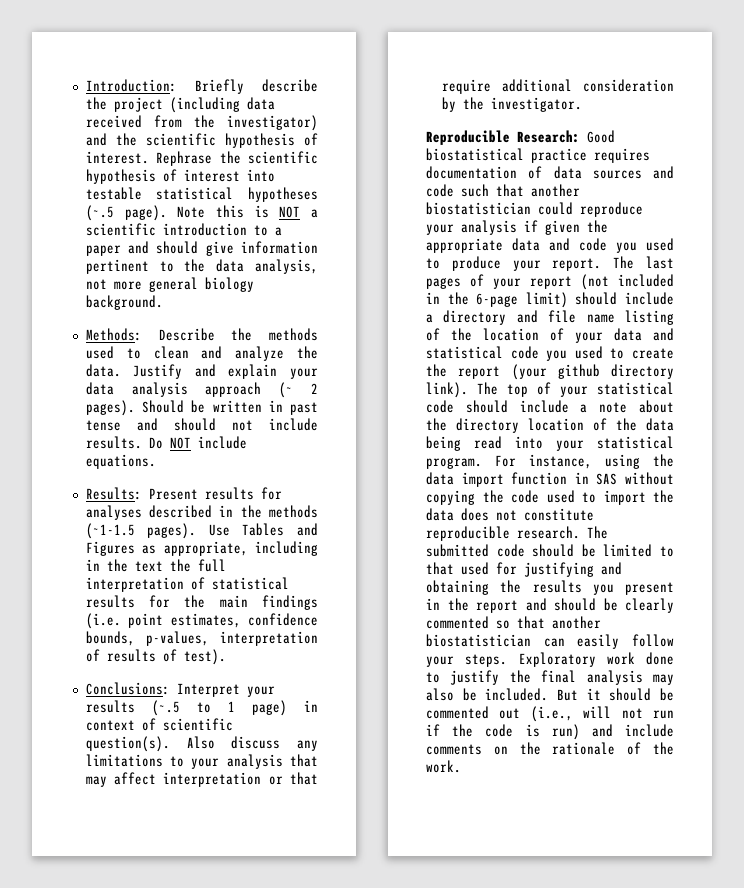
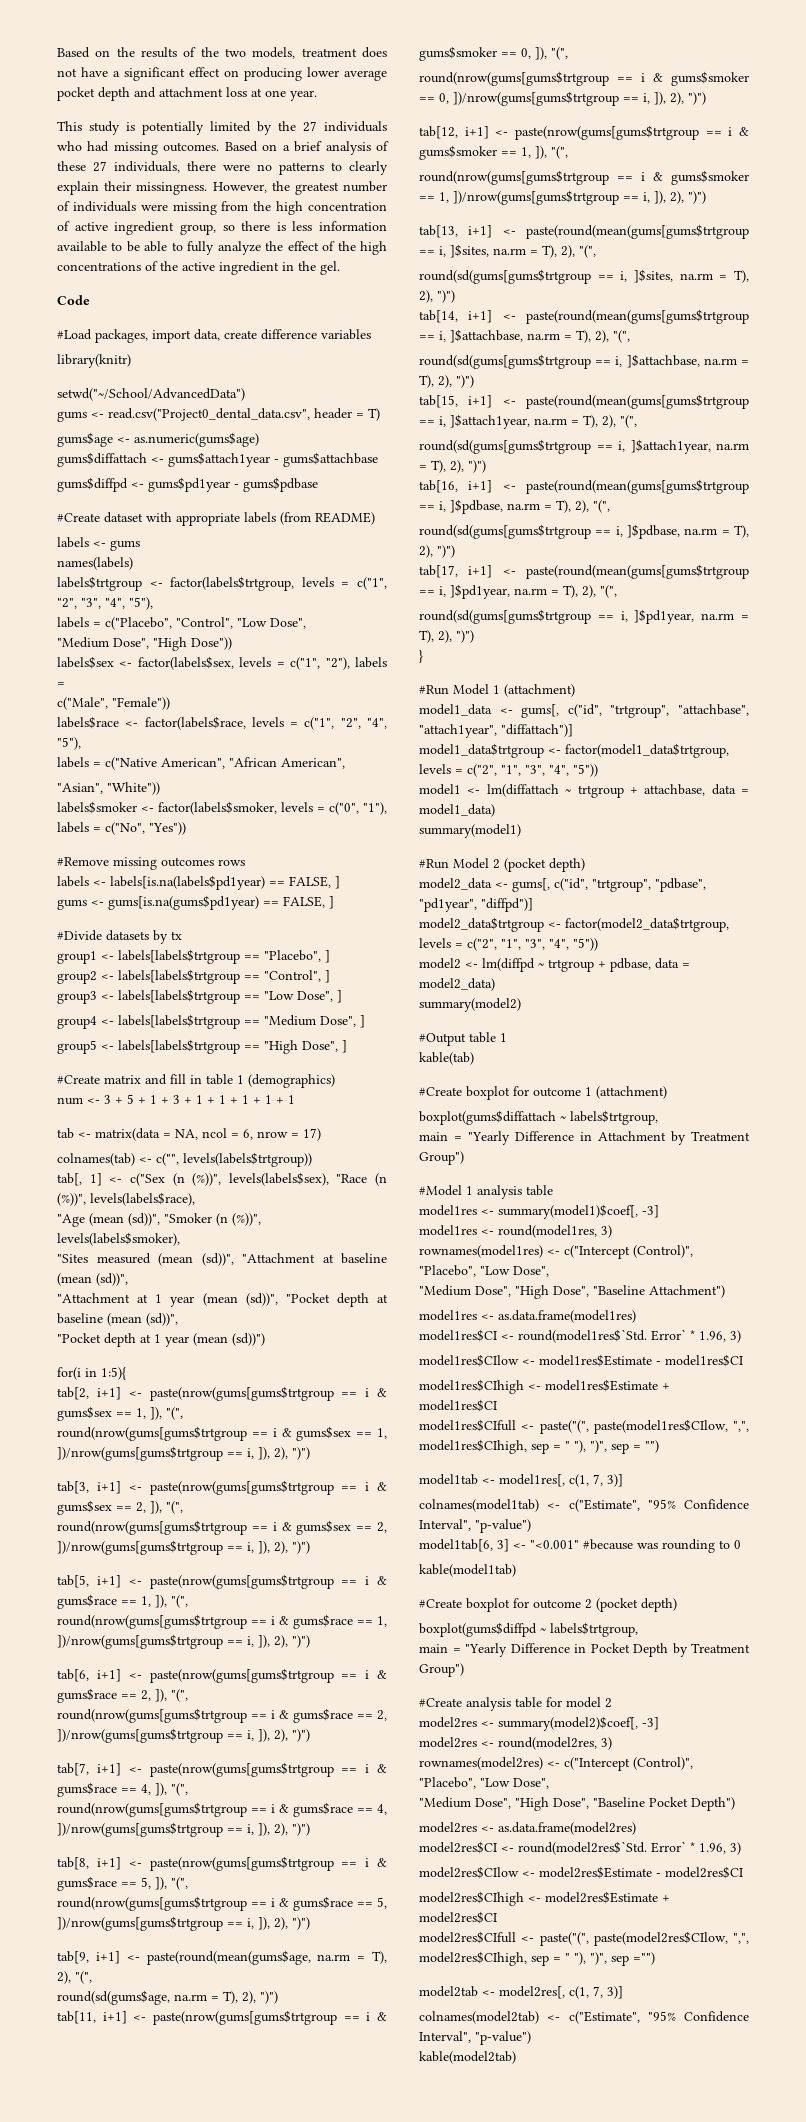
[85,79,318,94] [85,97,275,113] [85,115,318,131] [85,133,318,148] [85,151,318,166] [85,169,275,184] [85,187,318,202] [85,205,319,221] [85,223,282,236] [85,241,318,256] [85,259,318,274] [85,277,254,292] [85,295,163,310] [85,328,318,341] [85,346,318,361] [85,364,318,379] [85,382,318,398] [85,400,318,416] [85,418,318,431] [85,436,247,449] [85,454,156,469] [85,487,282,500] [85,505,318,520] [85,523,318,539] [85,541,318,556] [85,559,226,572] [85,577,289,592] [85,595,318,610] [85,613,318,629] [85,631,318,646] [85,649,226,665] [85,682,275,697] [85,700,318,716] [85,718,233,731] [85,736,318,752] [85,754,318,769] [85,772,318,787] [441,79,674,94] [441,97,582,112] [426,130,615,145] [426,148,650,163] [426,166,674,179] [426,184,580,197] [426,202,643,217] [426,220,608,235] [426,238,674,253] [426,256,674,271] [426,274,674,290] [426,292,674,308] [426,310,674,325] [426,328,674,343] [426,346,674,361] [426,364,674,380] [426,382,674,398] [426,400,674,413] [426,418,674,433] [426,436,674,451] [426,454,674,469] [426,472,674,487] [426,490,674,505] [426,508,594,521] [426,526,608,541] [426,544,674,557] [426,562,622,577] [426,580,674,595] [426,598,674,613] [426,616,601,629] [426,634,674,649] [426,652,674,667] [426,670,674,685] [426,688,674,701] [426,706,674,722] [426,724,674,740] [426,742,674,755] [426,760,461,773] Introduction: Briefly describe the project (including data received from the investigator) and the scientific hypothesis of interest. Rephrase the scientific hypothesis of interest into testable statistical hypotheses (~.5 page). Note this is NOT a scientific introduction to a paper and should give information pertinent to the data analysis, not more general biology background. // Methods: Describe the methods used to clean and analyze the data. Justify and explain your data analysis approach (~ 2 pages). Should be written in past tense and should not include results. Do NOT include equations. // Results: Present results for analyses described in the methods (~1-1.5 pages). Use Tables and Figures as appropriate, including in the text the full interpretation of statistical results for the main findings (i.e. point estimates, confidence bounds, p-values, interpretation of results of test). // Conclusions: Interpret your results (~.5 to 1 page) in context of scientific question(s). Also discuss any limitations to your analysis that may affect interpretation or that require additional consideration by the investigator. // Reproducible Research: Good biostatistical practice requires documentation of data sources and code such that another biostatistician could reproduce your analysis if given the appropriate data and code you used to produce your report. The last pages of your report (not included in the 6-page limit) should include a directory and file name listing of the location of your data and statistical code you used to create the report (your github directory link). The top of your statistical code should include a note about the directory location of the data being read into your statistical program. For instance, using the data import function in SAS without copying the code used to import the data does not constitute reproducible research. The submitted code should be limited to that used for justifying and obtaining the results you present in the report and should be clearly commented so that another biostatistician can easily follow your steps. Exploratory work done to justify the final analysis may also be included. But it should be commented out (i.e., will not run if the code is run) and include comments on the rationale of the work. -> [57,47,387,59] [57,67,387,81] [57,87,317,101] [57,121,387,135] [57,141,390,155] [57,161,388,175] [57,181,387,195] [57,201,387,215] [57,221,387,235] [57,241,387,255] [57,261,340,275] [57,295,90,305] [57,329,371,343] [57,354,131,368] [57,388,245,401] [57,408,380,422] [57,432,259,447] [57,452,378,467] [57,477,318,492] [57,512,375,526] [57,537,140,551] [57,557,133,570] [57,576,387,591] [57,597,153,610] [57,617,306,630] [57,637,232,651] [57,656,387,670] [57,682,65,687] [57,697,170,710] [57,716,387,730] [57,737,81,750] [57,757,345,770] [57,782,160,795] [57,801,387,815] [57,822,186,835] [57,857,245,870] [57,875,340,890] [57,895,334,910] [57,930,182,944] [57,949,330,964] [57,969,330,984] [57,989,342,1004] [57,1014,365,1029] [57,1039,347,1054] [57,1074,335,1088] [57,1094,295,1105] [57,1128,321,1141] [57,1152,312,1167] [57,1172,387,1186] [57,1192,195,1206] [57,1213,261,1227] [57,1232,180,1246] [57,1253,387,1266] [57,1273,128,1286] [57,1293,388,1307] [57,1313,178,1326] [57,1333,265,1347] [57,1367,126,1380] [57,1386,387,1401] [57,1406,183,1421] [57,1426,387,1441] [57,1446,310,1461] [57,1480,387,1495] [57,1500,183,1515] [57,1520,387,1535] [57,1540,310,1555] [57,1574,387,1589] [57,1594,188,1609] [57,1614,387,1629] [57,1634,310,1649] [57,1668,387,1683] [57,1688,188,1703] [57,1708,387,1723] [57,1728,310,1743] [57,1762,387,1777] [57,1782,188,1797] [57,1802,387,1817] [57,1822,310,1837] [57,1856,387,1871] [57,1876,188,1891] [57,1896,387,1911] [57,1916,310,1931] [57,1950,387,1965] [57,1971,92,1984] [57,1990,278,2005] [57,2010,388,2025] [419,46,568,61] [419,71,749,86] [419,91,706,106] [419,125,749,140] [419,145,568,160] [419,170,749,185] [419,190,706,205] [419,224,749,239] [419,244,596,258] [419,269,749,284] [419,290,455,303] [419,309,749,324] [419,329,630,343] [419,354,749,369] [419,375,474,388] [419,394,749,409] [419,414,637,429] [419,439,749,454] [419,460,486,473] [419,479,749,494] [419,499,610,514] [419,524,749,539] [419,545,455,558] [419,564,749,579] [419,584,617,599] [419,609,749,624] [419,630,474,643] [419,650,423,663] [419,684,575,697] [419,704,749,718] [419,724,573,738] [419,743,729,758] [419,764,598,777] [419,784,749,798] [419,804,495,817] [419,824,521,838] [419,858,585,872] [419,878,706,892] [419,898,533,912] [419,917,729,932] [419,938,598,951] [419,958,690,972] [419,978,495,991] [419,998,521,1012] [419,1032,507,1046] [419,1052,474,1065] [419,1086,667,1100] [419,1110,658,1125] [419,1131,750,1145] [419,1151,464,1165] [419,1185,553,1199] [419,1204,659,1219] [419,1225,612,1238] [419,1245,693,1259] [419,1265,549,1277] [419,1285,725,1299] [419,1310,636,1323] [419,1329,741,1343] [419,1354,743,1367] [419,1379,670,1394] [419,1399,497,1412] [419,1419,749,1434] [419,1439,659,1454] [419,1474,623,1487] [419,1499,749,1512] [419,1519,531,1533] [419,1539,741,1553] [419,1564,516,1577] [419,1598,677,1612] [419,1622,638,1637] [419,1643,750,1657] [419,1663,464,1677] [419,1697,612,1711] [419,1716,659,1731] [419,1737,612,1750] [419,1757,693,1771] [419,1777,549,1789] [419,1797,735,1811] [419,1822,636,1835] [419,1841,741,1855] [419,1866,743,1879] [419,1891,670,1906] [419,1911,497,1924] [419,1931,749,1946] [419,1951,655,1966] [419,1986,623,1999] [419,2011,749,2024] [419,2031,531,2045] [419,2051,516,2064] Based on the results of the two models, treatment does not have a significant effect on producing lower average pocket depth and attachment loss at one year. // This study is potentially limited by the 27 individuals who had missing outcomes. Based on a brief analysis of these 27 individuals, there were no patterns to clearly explain their missingness. However, the greatest number of individuals were missing from the high concentration of active ingredient group, so there is less information available to be able to fully analyze the effect of the high concentrations of the active ingredient in the gel. // Code // #Load packages, import data, create difference variables // library(knitr) // setwd("~/School/AdvancedData") // gums <- read.csv("Project0_dental_data.csv", header = T) // gums$age <- as.numeric(gums$age) // gums$diffattach <- gums$attach1year - gums$attachbase // gums$diffpd <- gums$pd1year - gums$pdbase // #Create dataset with appropriate labels (from README) // labels <- gums // names(labels) // labels$trtgroup <- factor(labels$trtgroup, levels = c("1", "2", "3", "4", "5"), // labels = c("Placebo", "Control", "Low Dose", // "Medium Dose", "High Dose")) // labels$sex <- factor(labels$sex, levels = c("1", "2"), labels = // c("Male", "Female")) // labels$race <- factor(labels$race, levels = c("1", "2", "4", "5"), // labels = c("Native American", "African American", // "Asian", "White")) // labels$smoker <- factor(labels$smoker, levels = c("0", "1"), labels = c("No", "Yes")) // #Remove missing outcomes rows // labels <- labels[is.na(labels$pd1year) == FALSE, ] // gums <- gums[is.na(gums$pd1year) == FALSE, ] // #Divide datasets by tx // group1 <- labels[labels$trtgroup == "Placebo", ] // group2 <- labels[labels$trtgroup == "Control", ] // group3 <- labels[labels$trtgroup == "Low Dose", ] // group4 <- labels[labels$trtgroup == "Medium Dose", ] // group5 <- labels[labels$trtgroup == "High Dose", ] // #Create matrix and fill in table 1 (demographics) // num <- 3 + 5 + 1 + 3 + 1 + 1 + 1 + 1 + 1 // tab <- matrix(data = NA, ncol = 6, nrow = 17) // colnames(tab) <- c("", levels(labels$trtgroup)) // tab[, 1] <- c("Sex (n (%))", levels(labels$sex), "Race (n (%))", levels(labels$race), // "Age (mean (sd))", "Smoker (n (%))", levels(labels$smoker), // "Sites measured (mean (sd))", "Attachment at baseline (mean (sd))", // "Attachment at 1 year (mean (sd))", "Pocket depth at baseline (mean (sd))", // "Pocket depth at 1 year (mean (sd))") // for(i in 1:5){ // tab[2, i+1] <- paste(nrow(gums[gums$trtgroup == i & gums$sex == 1, ]), "(", // round(nrow(gums[gums$trtgroup == i & gums$sex == 1, ])/nrow(gums[gums$trtgroup == i, ]), 2), ")") // tab[3, i+1] <- paste(nrow(gums[gums$trtgroup == i & gums$sex == 2, ]), "(", // round(nrow(gums[gums$trtgroup == i & gums$sex == 2, ])/nrow(gums[gums$trtgroup == i, ]), 2), ")") // tab[5, i+1] <- paste(nrow(gums[gums$trtgroup == i & gums$race == 1, ]), "(", // round(nrow(gums[gums$trtgroup == i & gums$race == 1, ])/nrow(gums[gums$trtgroup == i, ]), 2), ")") // tab[6, i+1] <- paste(nrow(gums[gums$trtgroup == i & gums$race == 2, ]), "(", // round(nrow(gums[gums$trtgroup == i & gums$race == 2, ])/nrow(gums[gums$trtgroup == i, ]), 2), ")") // tab[7, i+1] <- paste(nrow(gums[gums$trtgroup == i & gums$race == 4, ]), "(", // round(nrow(gums[gums$trtgroup == i & gums$race == 4, ])/nrow(gums[gums$trtgroup == i, ]), 2), ")") // tab[8, i+1] <- paste(nrow(gums[gums$trtgroup == i & gums$race == 5, ]), "(", // round(nrow(gums[gums$trtgroup == i & gums$race == 5, ])/nrow(gums[gums$trtgroup == i, ]), 2), ")") // tab[9, i+1] <- paste(round(mean(gums$age, na.rm = T), 2), "(", // round(sd(gums$age, na.rm = T), 2), ")") // tab[11, i+1] <- paste(nrow(gums[gums$trtgroup == i & gums$smoker == 0, ]), "(", // round(nrow(gums[gums$trtgroup == i & gums$smoker == 0, ])/nrow(gums[gums$trtgroup == i, ]), 2), ")") // tab[12, i+1] <- paste(nrow(gums[gums$trtgroup == i & gums$smoker == 1, ]), "(", // round(nrow(gums[gums$trtgroup == i & gums$smoker == 1, ])/nrow(gums[gums$trtgroup == i, ]), 2), ")") // tab[13, i+1] <- paste(round(mean(gums[gums$trtgroup == i, ]$sites, na.rm = T), 2), "(", // round(sd(gums[gums$trtgroup == i, ]$sites, na.rm = T), 2), ")") // tab[14, i+1] <- paste(round(mean(gums[gums$trtgroup == i, ]$attachbase, na.rm = T), 2), "(", // round(sd(gums[gums$trtgroup == i, ]$attachbase, na.rm = T), 2), ")") // tab[15, i+1] <- paste(round(mean(gums[gums$trtgroup == i, ]$attach1year, na.rm = T), 2), "(", // round(sd(gums[gums$trtgroup == i, ]$attach1year, na.rm = T), 2), ")") // tab[16, i+1] <- paste(round(mean(gums[gums$trtgroup == i, ]$pdbase, na.rm = T), 2), "(", // round(sd(gums[gums$trtgroup == i, ]$pdbase, na.rm = T), 2), ")") // tab[17, i+1] <- paste(round(mean(gums[gums$trtgroup == i, ]$pd1year, na.rm = T), 2), "(", // round(sd(gums[gums$trtgroup == i, ]$pd1year, na.rm = T), 2), ")") // } // #Run Model 1 (attachment) // model1_data <- gums[, c("id", "trtgroup", "attachbase", "attach1year", "diffattach")] // model1_data$trtgroup <- factor(model1_data$trtgroup, levels = c("2", "1", "3", "4", "5")) // model1 <- lm(diffattach ~ trtgroup + attachbase, data = model1_data) // summary(model1) // #Run Model 2 (pocket depth) // model2_data <- gums[, c("id", "trtgroup", "pdbase", "pd1year", "diffpd")] // model2_data$trtgroup <- factor(model2_data$trtgroup, levels = c("2", "1", "3", "4", "5")) // model2 <- lm(diffpd ~ trtgroup + pdbase, data = model2_data) // summary(model2) // #Output table 1 // kable(tab) // #Create boxplot for outcome 1 (attachment) // boxplot(gums$diffattach ~ labels$trtgroup, // main = "Yearly Difference in Attachment by Treatment Group") // #Model 1 analysis table // model1res <- summary(model1)$coef[, -3] // model1res <- round(model1res, 3) // rownames(model1res) <- c("Intercept (Control)", "Placebo", "Low Dose", // "Medium Dose", "High Dose", "Baseline Attachment") // model1res <- as.data.frame(model1res) // model1res$CI <- round(model1res$`Std. Error` * 1.96, 3) // model1res$CIlow <- model1res$Estimate - model1res$CI // model1res$CIhigh <- model1res$Estimate + model1res$CI // model1res$CIfull <- paste("(", paste(model1res$CIlow, ",", model1res$CIhigh, sep = " "), ")", sep = "") // model1tab <- model1res[, c(1, 7, 3)] // colnames(model1tab) <- c("Estimate", "95% Confidence Interval", "p-value") // model1tab[6, 3] <- "<0.001" #because was rounding to 0 // kable(model1tab) // #Create boxplot for outcome 2 (pocket depth) // boxplot(gums$diffpd ~ labels$trtgroup, // main = "Yearly Difference in Pocket Depth by Treatment Group") // #Create analysis table for model 2 // model2res <- summary(model2)$coef[, -3] // model2res <- round(model2res, 3) // rownames(model2res) <- c("Intercept (Control)", "Placebo", "Low Dose", // "Medium Dose", "High Dose", "Baseline Pocket Depth") // model2res <- as.data.frame(model2res) // model2res$CI <- round(model2res$`Std. Error` * 1.96, 3) // model2res$CIlow <- model2res$Estimate - model2res$CI // model2res$CIhigh <- model2res$Estimate + model2res$CI // model2res$CIfull <- paste("(", paste(model2res$CIlow, ",", model2res$CIhigh, sep = " "), ")", sep ="") // model2tab <- model2res[, c(1, 7, 3)] // colnames(model2tab) <- c("Estimate", "95% Confidence Interval", "p-value") // kable(model2tab)

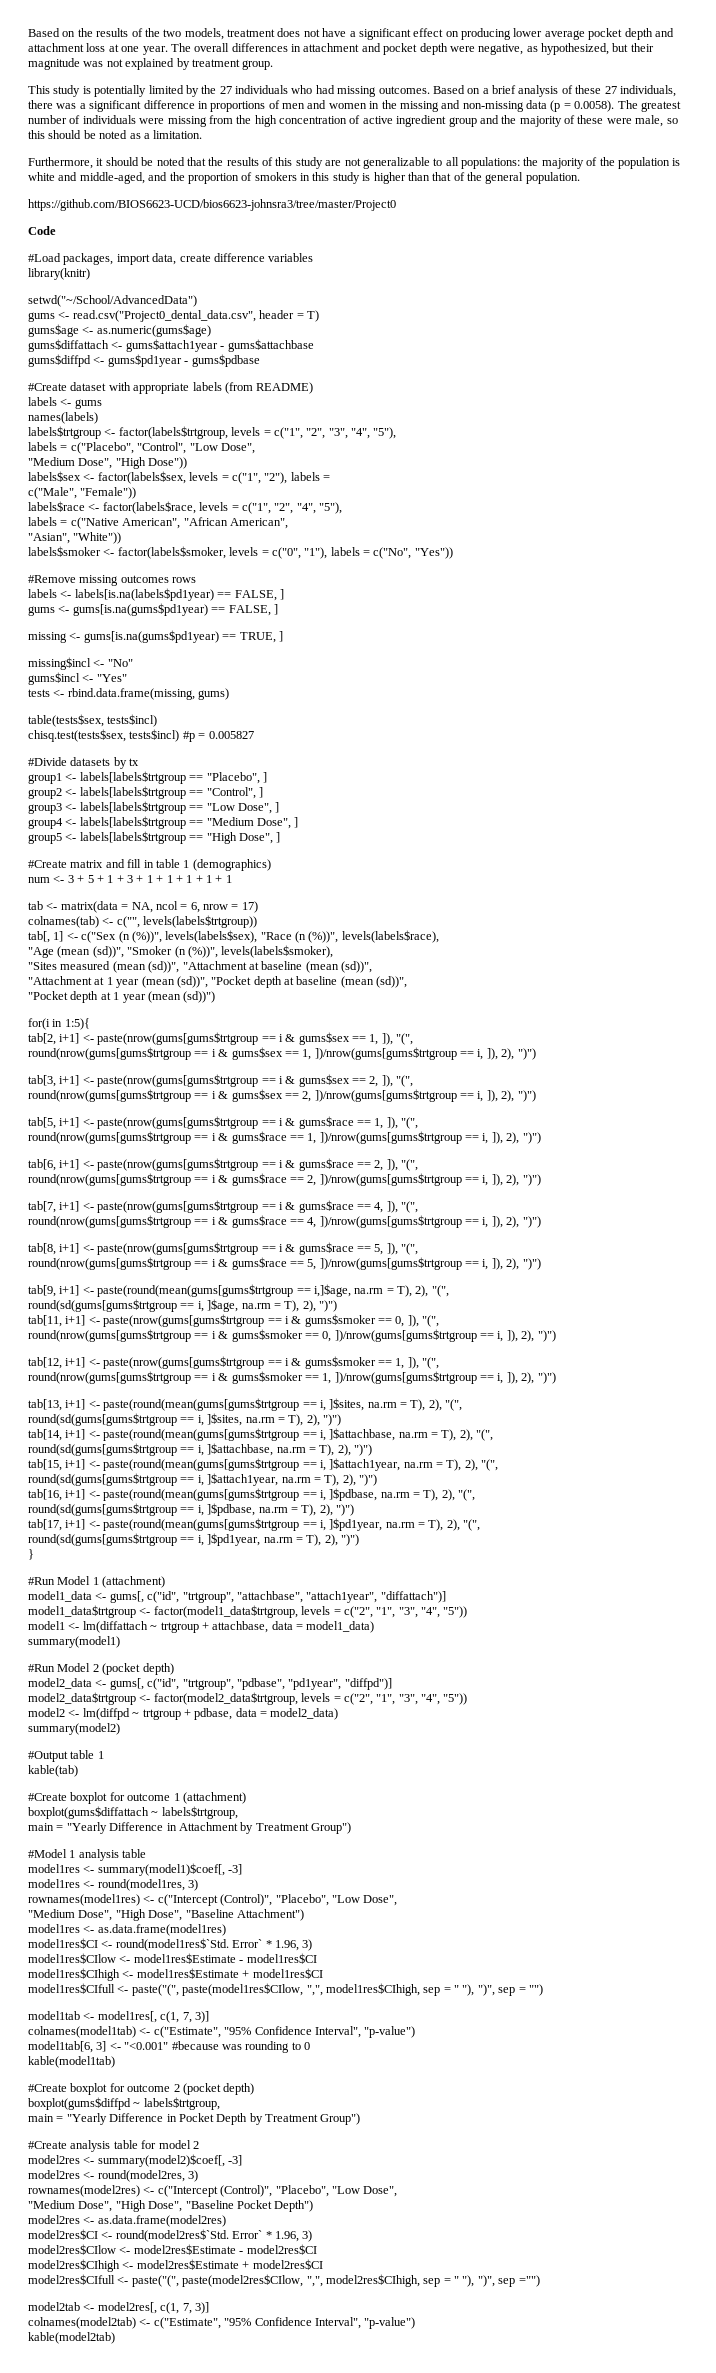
(317, 95) none -> [170,43,654,55] [28,58,274,70] The overall differences in attachment and pocket depth were negative, as hypothesized, but their magnitude was not explained by treatment group.
[223,161,388,175] [57,181,290,195] were no patterns to clearly explain their missingness. However, the -> [56,100,638,112] was a significant difference in proportions of men and women in the missing and non-missing data (p = 0.0058). The
[179,221,387,235] [57,241,387,255] [57,261,340,275] group, so there is less information available to be able to fully analyze the effect of the high concentrations of the active ingredient in the gel. -> [448,115,678,127] [28,130,203,139] [28,157,681,169] [28,172,580,184] [28,199,396,211] group and the majority of these were male, so this should be noted as a limitation. // Furthermore, it should be noted that the results of this study are not generalizable to all populations: the majority of the population is white and middle-aged, and the proportion of smokers in this study is higher than that of the general population. // https://github.com/BIOS6623-UCD/bios6623-johnsra3/tree/master/Project0
(334, 902) none -> [28,630,283,643] [28,657,133,670] [28,672,127,685] [28,688,230,700] [28,714,158,727] [28,729,254,742] // missing <- gums[is.na(gums$pd1year) == TRUE, ] // missing$incl <- "No" // gums$incl <- "Yes" // tests <- rbind.data.frame(missing, gums) // table(tests$sex, tests$incl) // chisq.test(tests$sex, tests$incl) #p = 0.005827
[146,1950,387,1965] [57,1971,92,1984] [57,1990,170,2005] paste(round(mean(gums$age, na.rm = T), 2), "(", // round(sd(gums$age, -> [97,1284,449,1297] [28,1299,239,1312] paste(round(mean(gums[gums$trtgroup == i,]$age, na.rm = T), 2), "(", // round(sd(gums[gums$trtgroup == i, ]$age,

